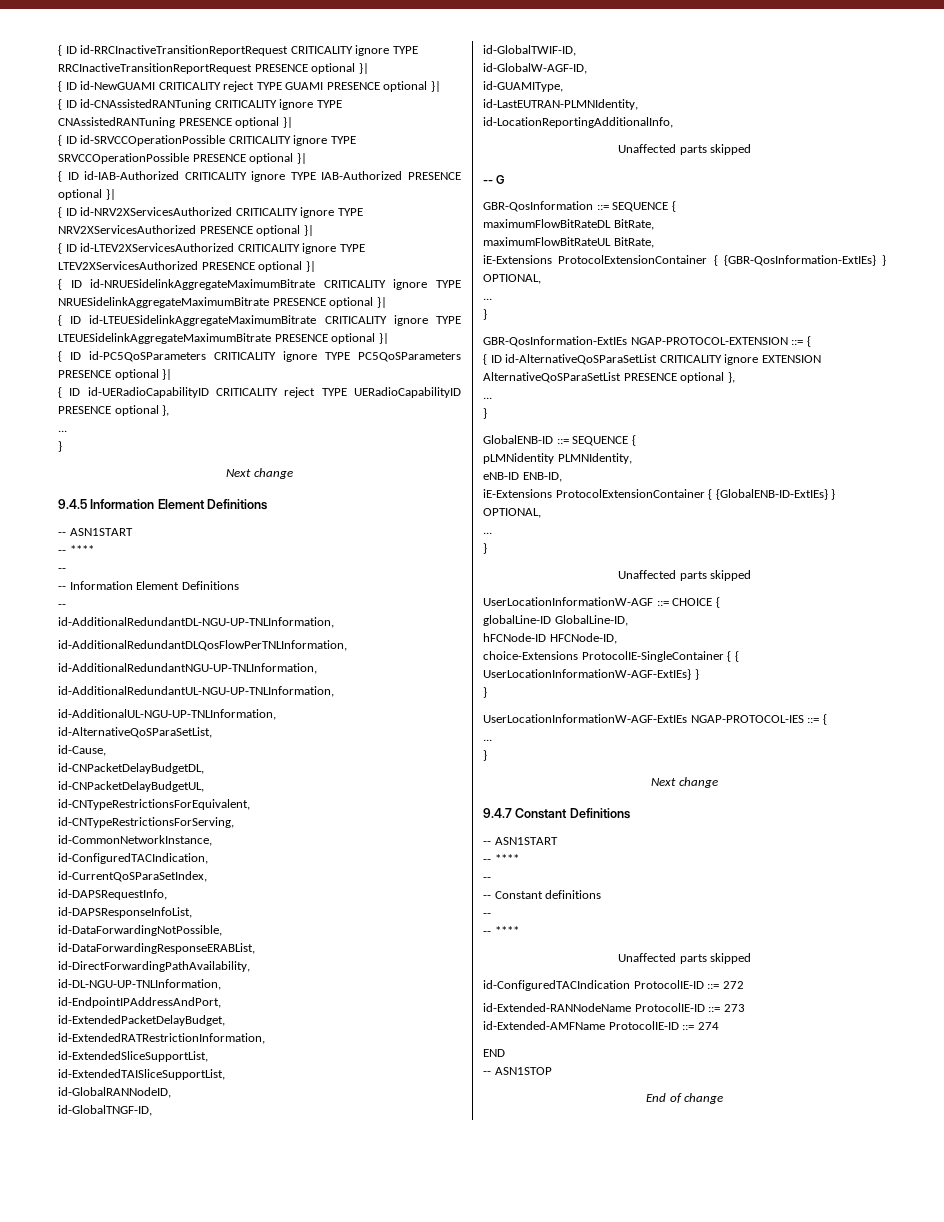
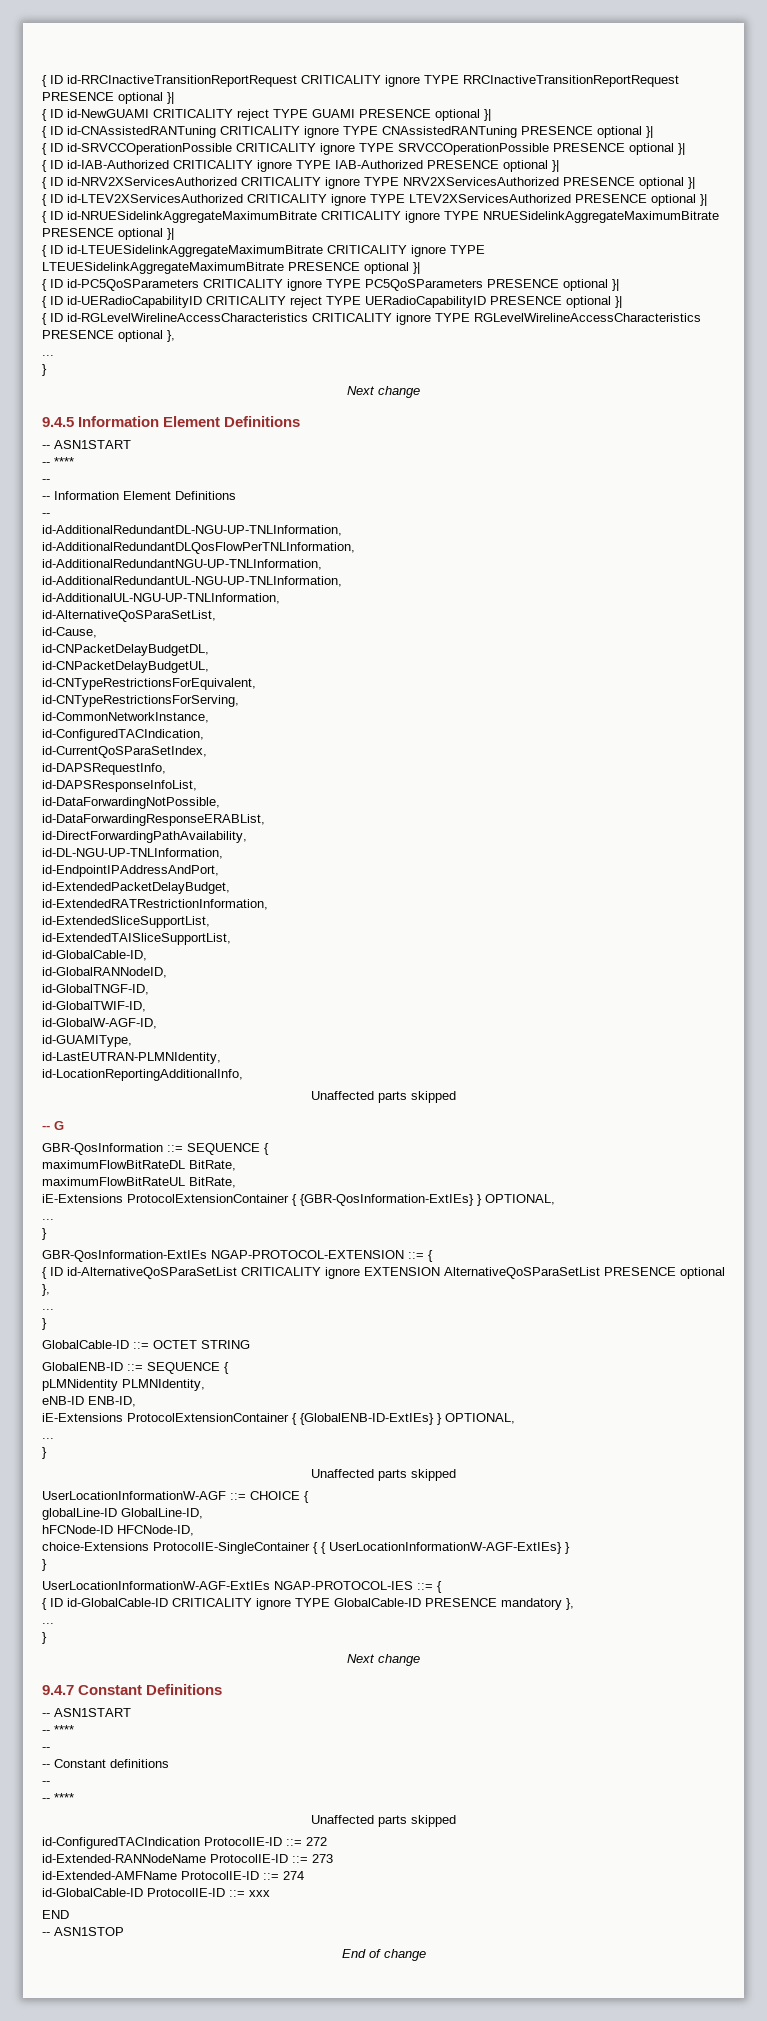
(159, 410) none -> [615,296,622,308] [42,313,701,325] [42,330,163,342] }| // { ID id-RGLevelWirelineAccessCharacteristics CRITICALITY ignore TYPE RGLevelWirelineAccessCharacteristics PRESENCE optional
(225, 1074) none -> [42,950,147,961] // id-GlobalCable-ID,
(487, 413) none -> [42,1340,250,1349] // GlobalCable-ID ::= OCTET STRING
(827, 719) none -> [42,1598,574,1610] // { ID id-GlobalCable-ID CRITICALITY ignore TYPE GlobalCable-ID PRESENCE mandatory },
(719, 1026) none -> [42,1888,270,1897] // id-GlobalCable-ID ProtocolIE-ID ::= xxx

